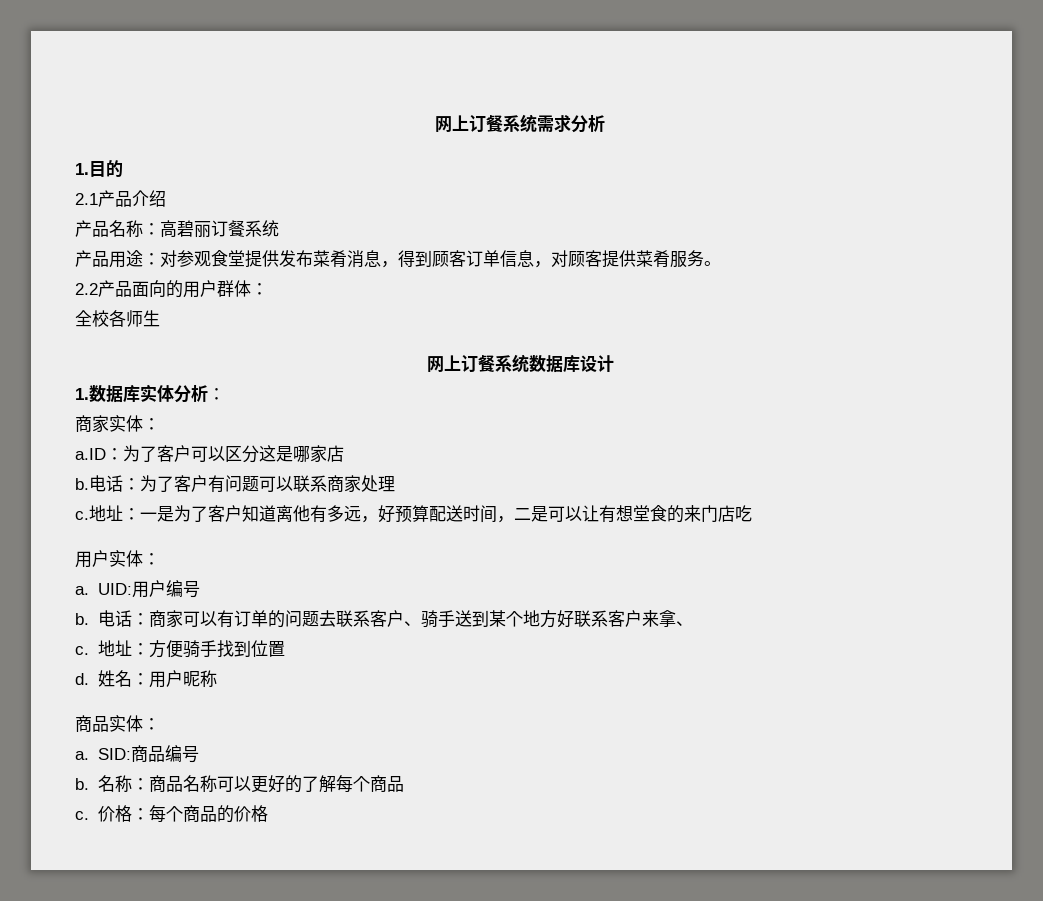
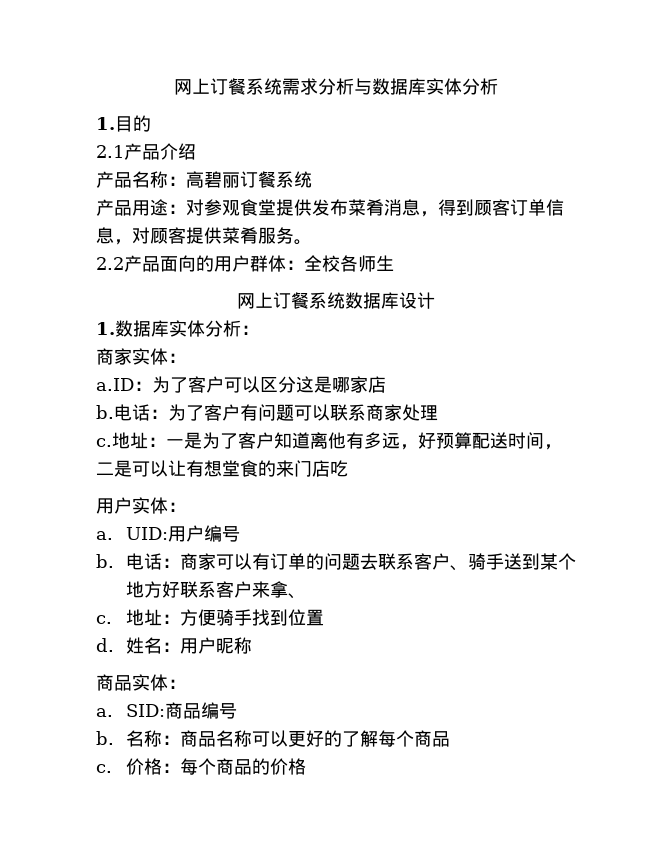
(605, 123) none -> [354,78,498,95] 与数据库实体分析
(268, 289) // -> (304, 265) none

